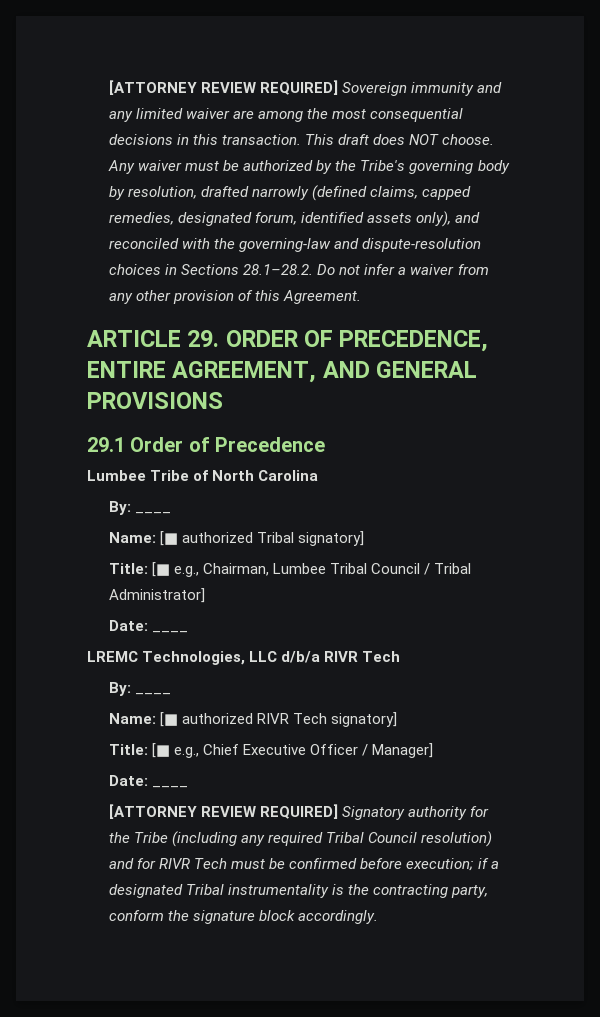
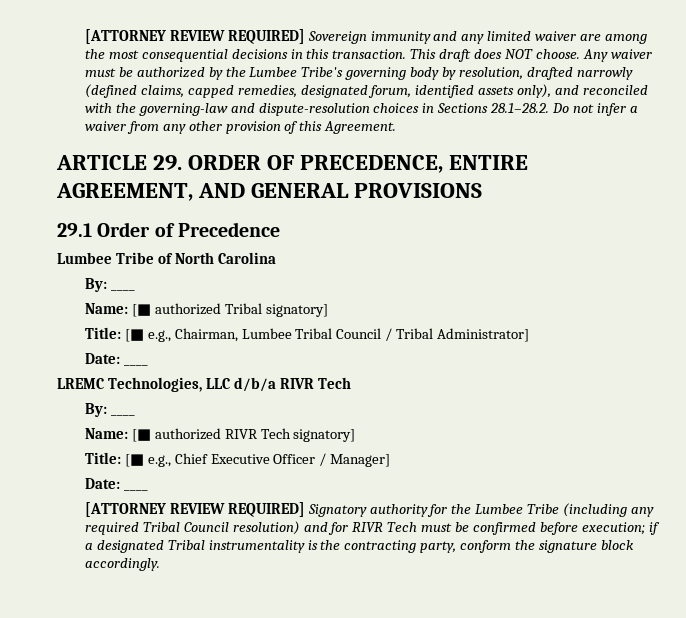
(357, 165) none -> [249,67,298,77] Lumbee
(131, 837) none -> [475,504,524,514] Lumbee

